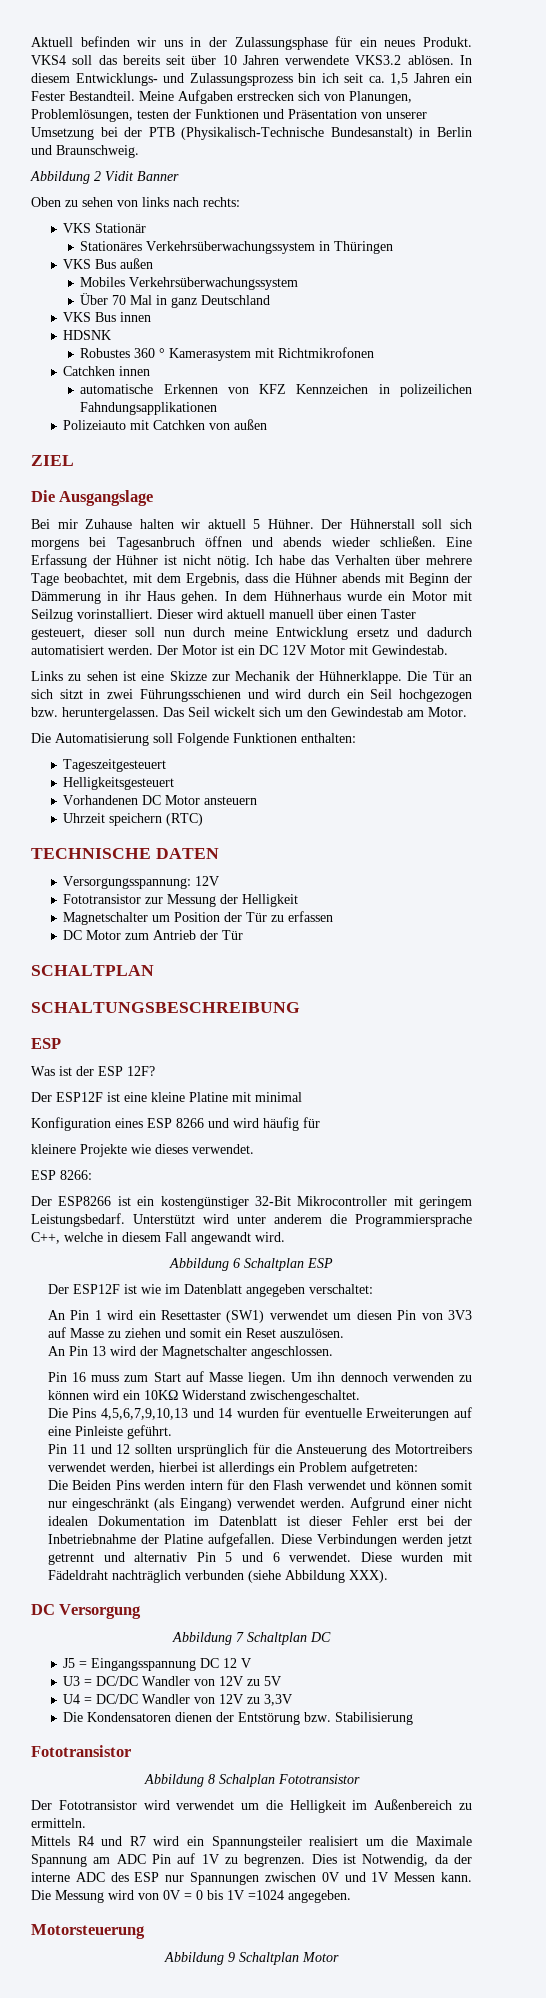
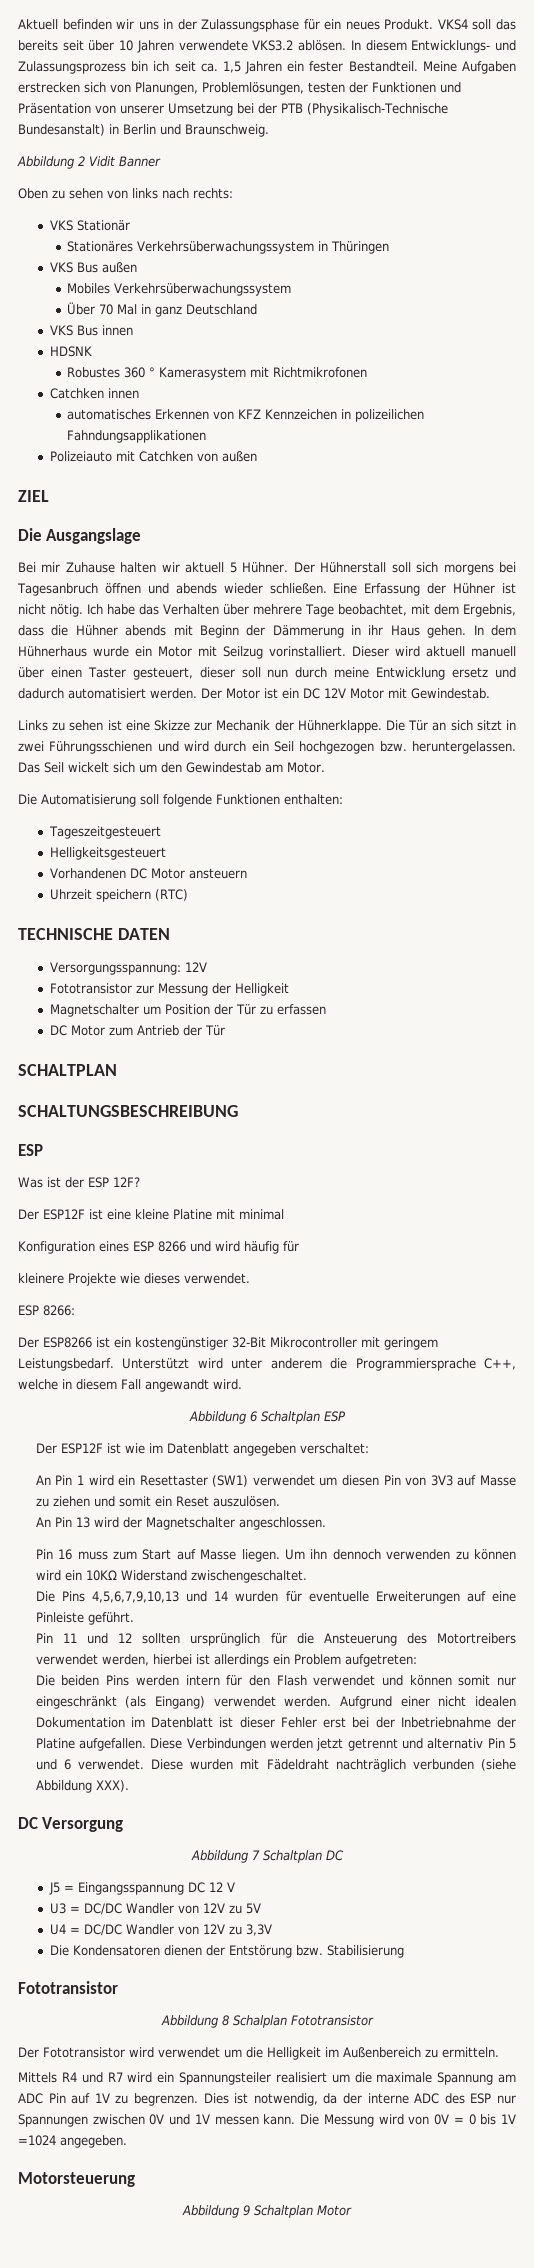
[31,91,65,101] Fester -> [309,61,344,72] fester
[80,384,154,394] automatische -> [67,409,152,420] automatisches
[177,733,229,746] Folgende -> [163,794,212,807] folgende
[72,1480,112,1490] Beiden -> [61,1675,100,1686] beiden
[416,1836,473,1846] Maximale -> [376,2072,433,2083] maximale
[362,1854,429,1867] Notwendig, -> [253,2093,318,2106] notwendig,
[394,1872,436,1882] Messen -> [214,2116,259,2125] messen

